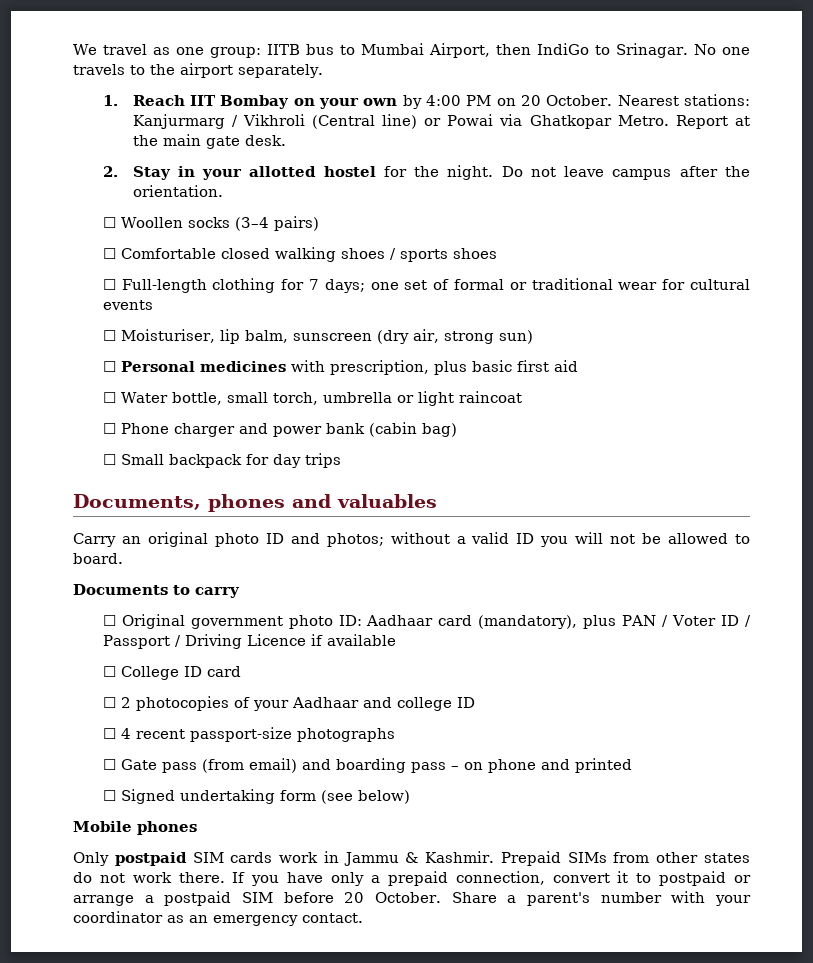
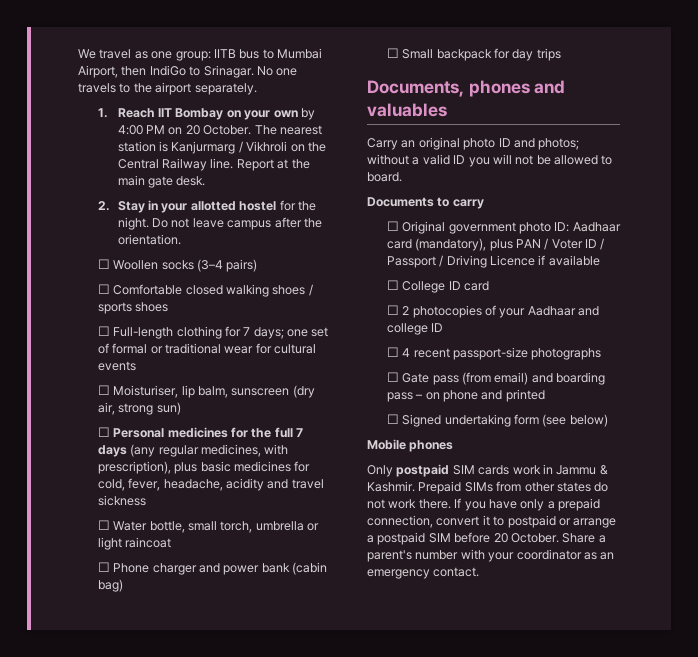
[617,94,750,106] [132,114,669,129] Nearest stations: Kanjurmarg / Vikhroli (Central line) or Powai via Ghatkopar Metro. -> [254,125,322,135] [117,141,326,154] [117,158,234,171] The nearest station is Kanjurmarg / Vikhroli on the Central Railway line.
[290,360,578,375] with prescription, plus basic first aid -> [230,427,304,438] [97,444,289,457] [97,461,311,474] [97,478,324,491] [97,495,146,506] for the full 7 days (any regular medicines, with prescription), plus basic medicines for cold, fever, headache, acidity and travel sickness

